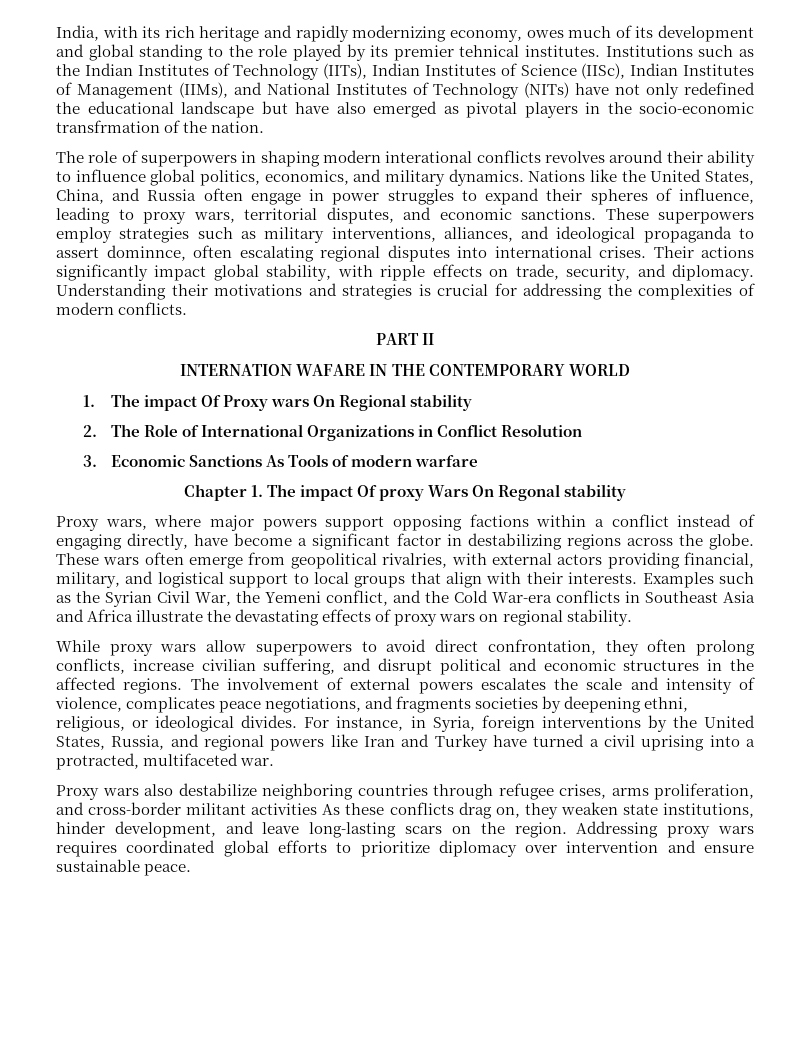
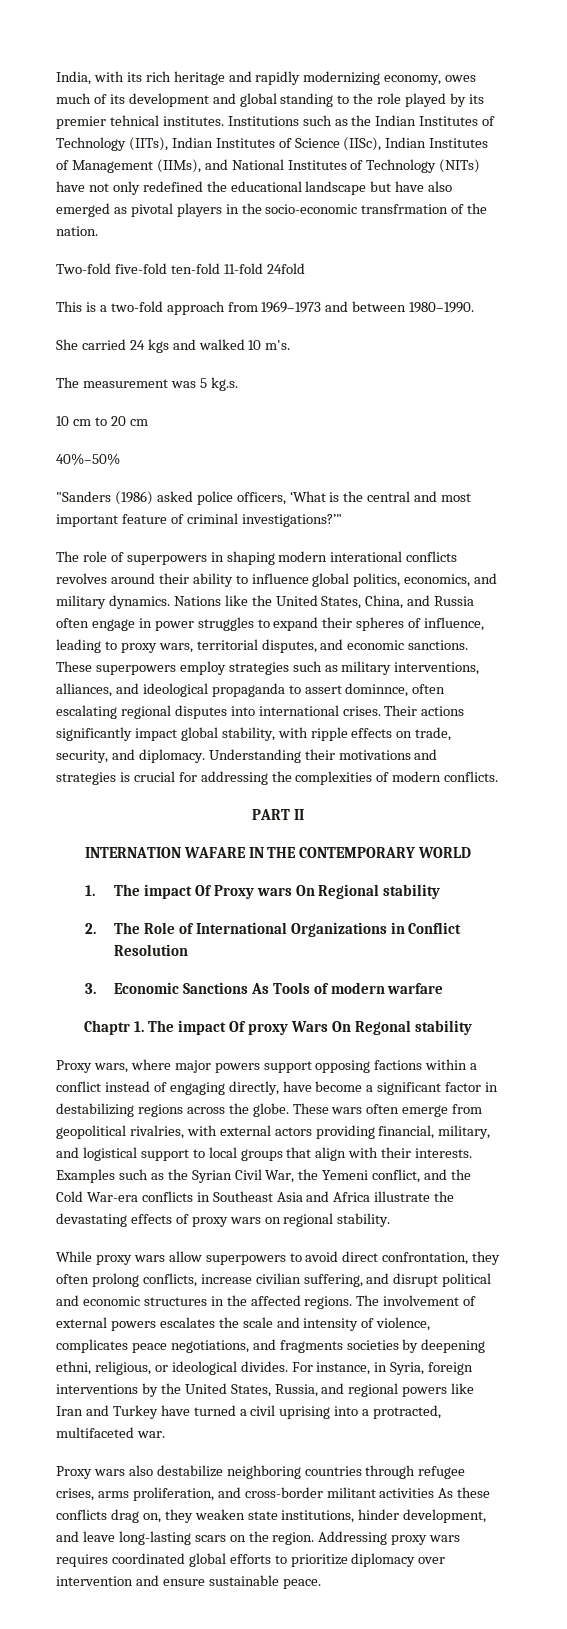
(265, 127) none -> [56,263,305,274] [56,301,475,315] [56,339,291,353] [56,377,238,391] [56,416,148,426] [56,453,120,465] [56,491,472,505] [56,513,342,527] // Two-fold five-fold ten-fold 11-fold 24fold // This is a two-fold approach from 1969–1973 and between 1980–1990. // She carried 24 kgs and walked 10 m's. // The measurement was 5 kg.s. // 10 cm to 20 cm // 40%–50% // "Sanders (1986) asked police officers, ‘What is the central and most important feature of criminal investigations?’"
[183,484,247,501] Chapter -> [84,1020,131,1035] Chaptr

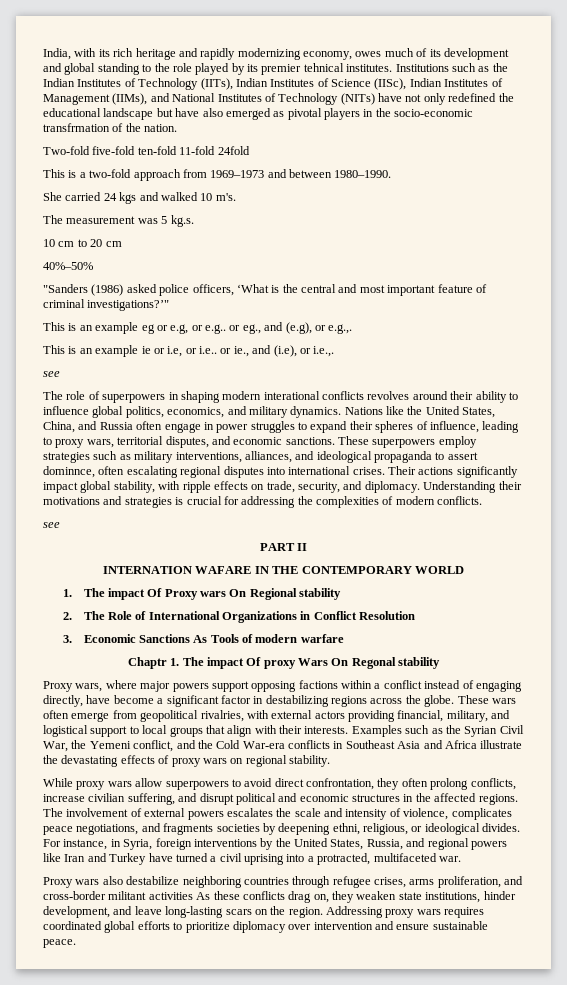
(342, 520) none -> [43,322,353,334] [43,345,335,357] [43,371,60,377] // This is an example eg or e.g, or e.g.. or eg., and (e.g), or e.g.,. // This is an example ie or i.e, or i.e.. or ie., and (i.e), or i.e.,. // see
(499, 776) none -> [43,522,60,528] // see

